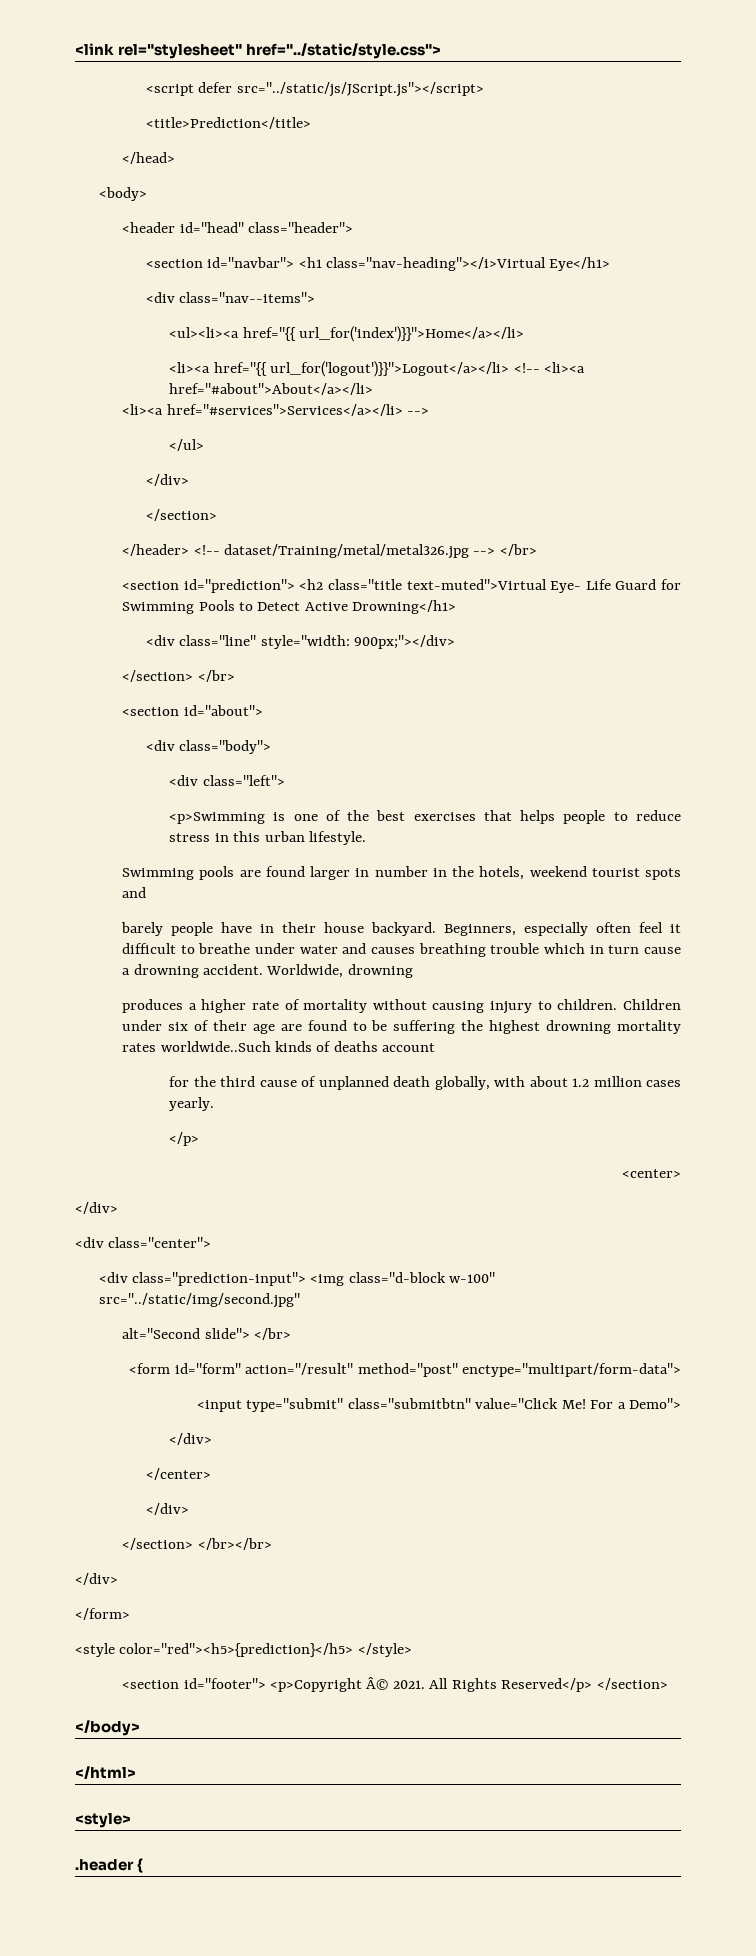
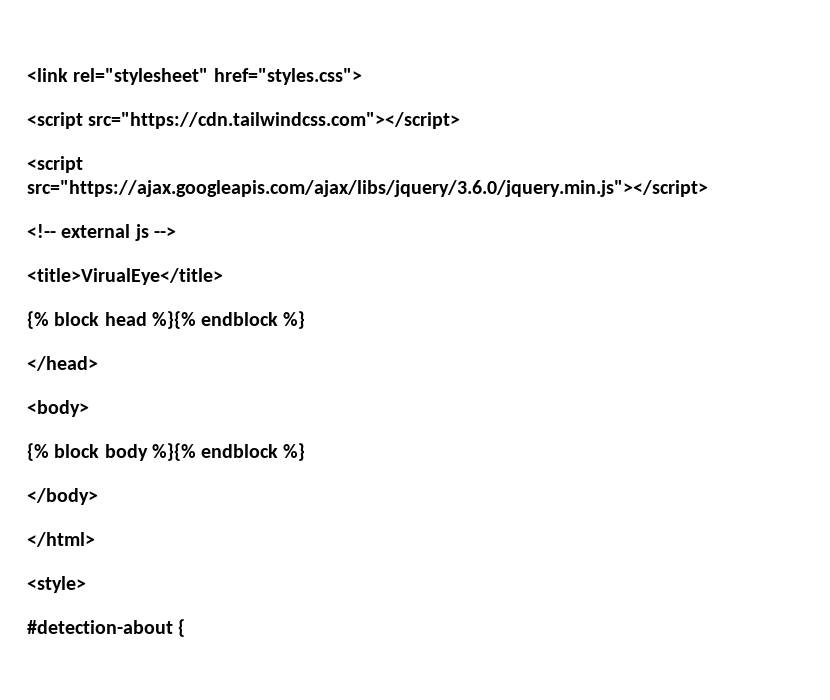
[246,43,442,59] [145,82,484,97] [145,117,311,129] [122,152,176,164] [98,187,147,201] [122,222,353,233] [145,257,611,271] [145,292,316,303] [169,326,525,342] [169,361,585,377] [169,383,374,395] [122,404,429,416] [169,439,205,451] [145,474,189,486] [145,509,217,521] [122,544,537,559] [122,579,681,593] [122,600,457,614] [145,635,455,649] [122,670,235,682] [122,705,263,716] [145,740,272,754] [169,775,285,786] [169,810,681,824] [169,831,366,845] [122,866,681,880] [122,887,147,898] [121,922,682,936] [122,943,681,957] [122,964,413,978] [122,999,681,1014] [122,1020,681,1034] [122,1041,436,1052] [169,1076,681,1090] [169,1097,215,1111] [169,1132,200,1146] [622,1169,681,1178] [75,1202,118,1214] [75,1237,212,1248] [98,1272,496,1286] [98,1293,300,1308] [122,1328,291,1340] [129,1363,681,1377] [196,1398,681,1412] [169,1433,213,1445] [145,1468,211,1480] [145,1503,189,1515] [122,1538,272,1550] [75,1573,118,1585] [75,1608,130,1620] [75,1643,412,1657] [122,1677,668,1692] href="../static/style.css"> // <script defer src="../static/js/JScript.js"></script> // <title>Prediction</title> // </head> // <body> // <header id="head" class="header"> // <section id="navbar"> <h1 class="nav-heading"></i>Virtual Eye</h1> // <div class="nav--items"> // <ul><li><a href="{{ url_for('index')}}">Home</a></li> // <li><a href="{{ url_for('logout')}}">Logout</a></li> <!-- <li><a href="#about">About</a></li> // <li><a href="#services">Services</a></li> --> // </ul> // </div> // </section> // </header> <!-- dataset/Training/metal/metal326.jpg --> </br> // <section id="prediction"> <h2 class="title text-muted">Virtual Eye- Life Guard for Swimming Pools to Detect Active Drowning</h1> // <div class="line" style="width: 900px;"></div> // </section> </br> // <section id="about"> // <div class="body"> // <div class="left"> // <p>Swimming is one of the best exercises that helps people to reduce stress in this urban lifestyle. // Swimming pools are found larger in number in the hotels, weekend tourist spots and // barely people have in their house backyard. Beginners, especially often feel it difficult to breathe under water and causes breathing trouble which in turn cause a drowning accident. Worldwide, drowning // produces a higher rate of mortality without causing injury to children. Children under six of their age are found to be suffering the highest drowning mortality rates worldwide..Such kinds of deaths account // for the third cause of unplanned death globally, with about 1.2 million cases yearly. // </p> // <center> // </div> // <div class="center"> // <div class="prediction-input"> <img class="d-block w-100" src="../static/img/second.jpg" // alt="Second slide"> </br> // <form id="form" action="/result" method="post" enctype="multipart/form-data"> // <input type="submit" class="submitbtn" value="Click Me! For a Demo"> // </div> // </center> // </div> // </section> </br></br> // </div> // </form> // <style color="red"><h5>{prediction}</h5> </style> // <section id="footer"> <p>Copyright Â© 2021. All Rights Reserved</p> </section> -> [213,68,362,85] [27,112,461,129] [27,156,83,173] [27,180,708,197] [27,224,176,241] [27,268,223,285] [27,311,306,329] [27,356,98,371] [27,400,89,417] [27,443,306,461] href="styles.css"> // <script src="https://cdn.tailwindcss.com"></script> // <script src="https://ajax.googleapis.com/ajax/libs/jquery/3.6.0/jquery.min.js"></script> // <!-- external js --> // <title>VirualEye</title> // {% block head %}{% endblock %} // </head> // <body> // {% block body %}{% endblock %}
[75,1859,134,1871] .header -> [27,620,173,634] #detection-about

